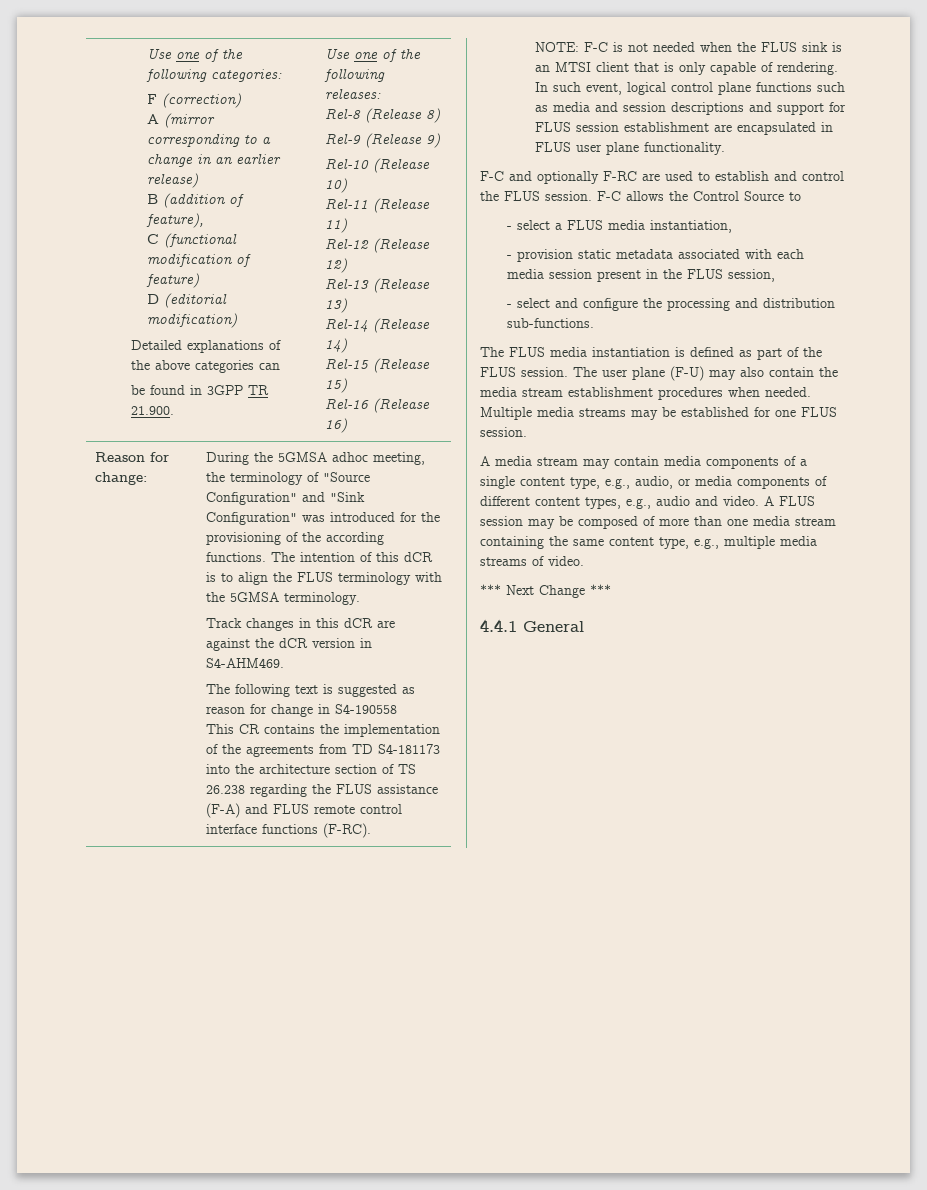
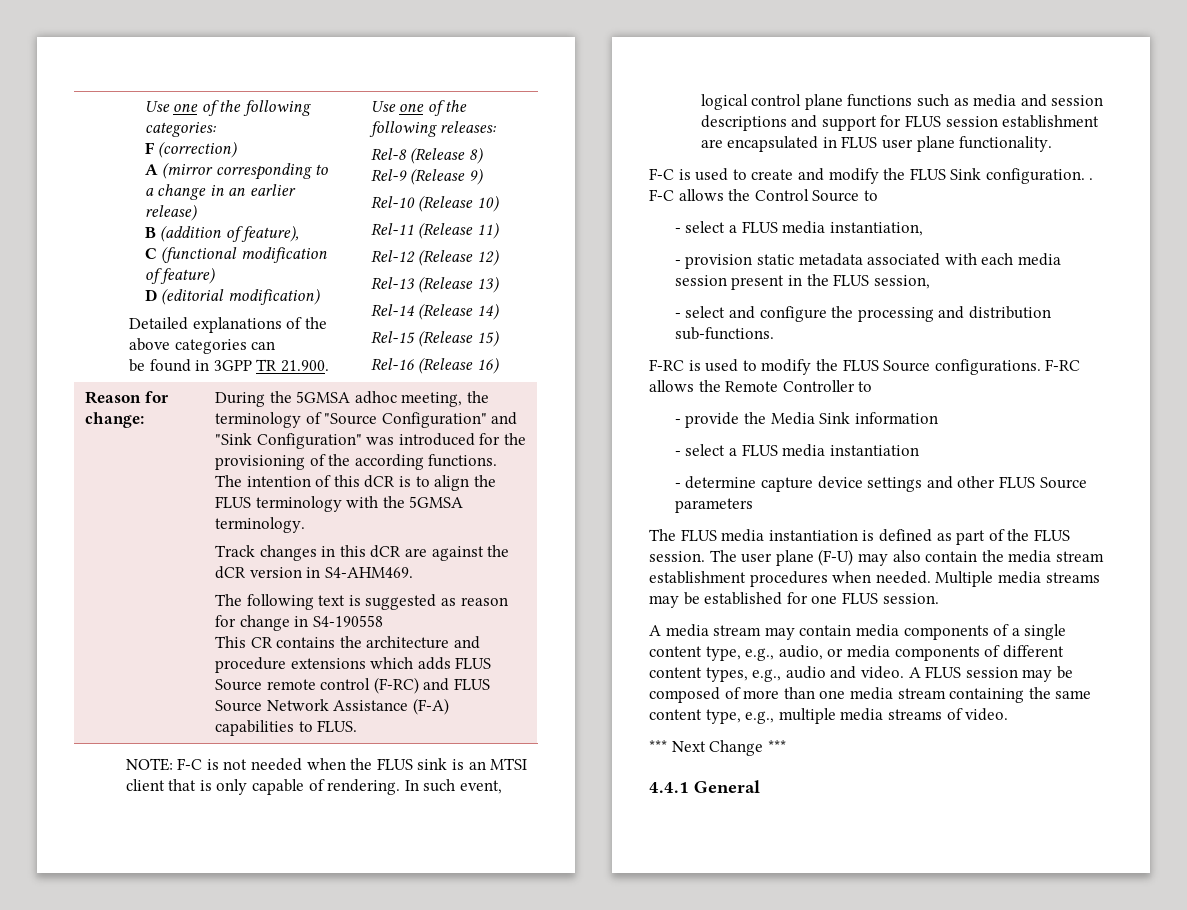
[343,724,440,737] [205,744,440,757] [205,764,416,774] [205,784,438,797] [205,803,402,818] [205,823,371,838] implementation of the agreements from TD S4-181173 into the architecture section of TS 26.238 regarding the FLUS assistance (F-A) and FLUS remote control interface functions (F-RC). -> [366,636,480,649] [215,657,492,673] [215,677,490,694] [215,698,449,715] [215,720,358,736] architecture and procedure extensions which adds FLUS Source remote control (F-RC) and FLUS Source Network Assistance (F-A) capabilities to FLUS.
[509,171,844,184] [480,191,592,201] and optionally F-RC are used to establish and control the FLUS session. -> [678,168,1094,184] is used to create and modify the FLUS Sink configuration. .
(595, 323) none -> [649,359,1081,375] [649,380,873,392] [674,412,938,428] [674,444,919,457] [674,476,1087,492] [674,498,753,513] // F-RC is used to modify the FLUS Source configurations. F-RC allows the Remote Controller to // - provide the Media Sink information // - select a FLUS media instantiation // - determine capture device settings and other FLUS Source parameters

